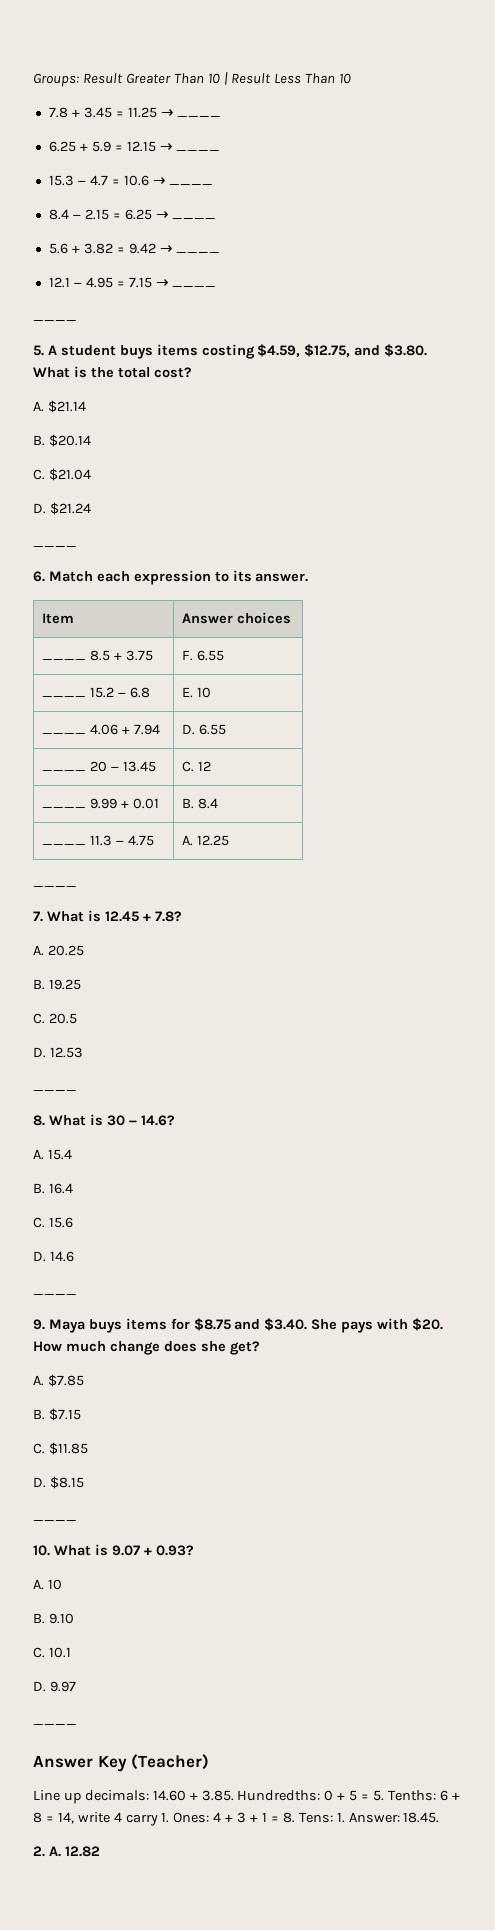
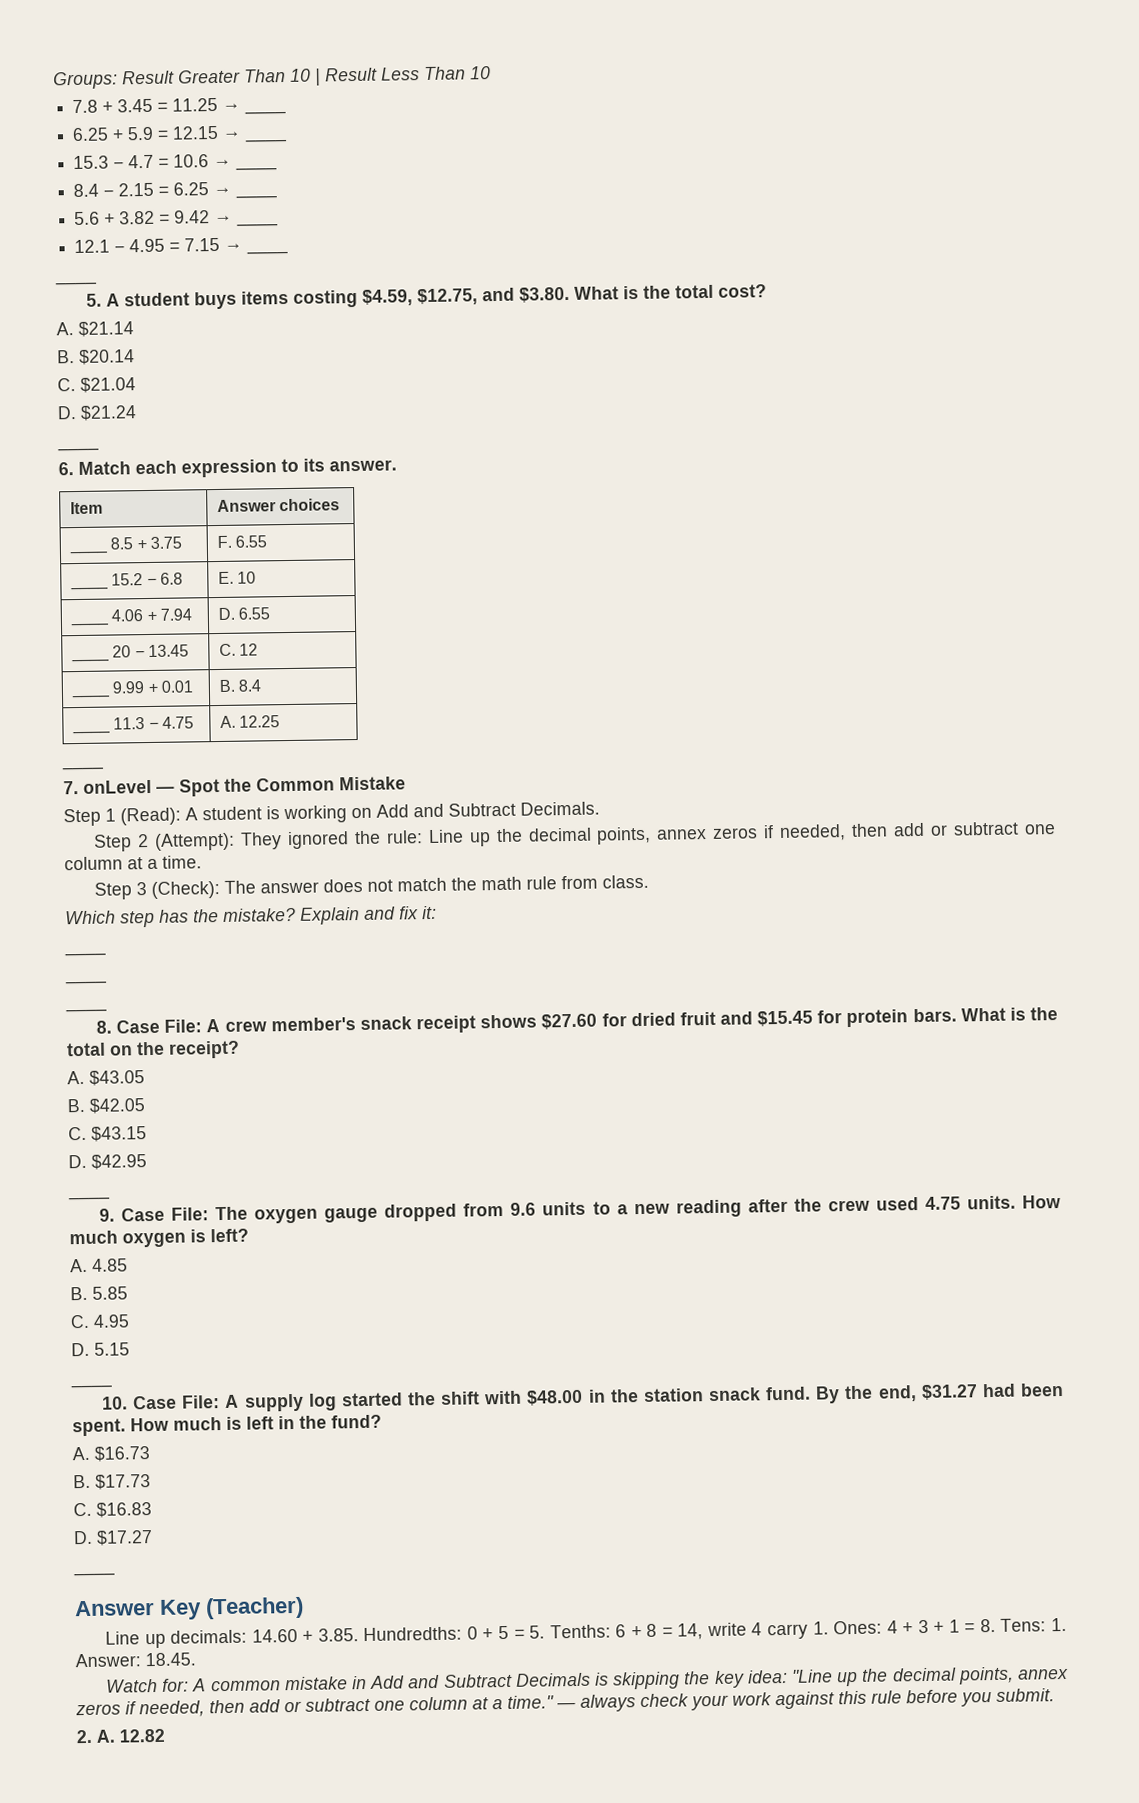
[46,910,182,922] [33,945,84,956] [33,979,81,990] [33,1013,77,1024] [33,1047,83,1058] [33,1090,77,1091] [33,1114,175,1126] [33,1149,72,1160] [33,1183,73,1194] [33,1217,73,1228] [33,1251,74,1262] What is 12.45 + 7.8? // A. 20.25 // B. 19.25 // C. 20.5 // D. 12.53 // ____ // 8. What is 30 − 14.6? // A. 15.4 // B. 16.4 // C. 15.6 // D. 14.6 -> [83,776,406,797] [63,801,600,827] [93,821,1056,852] [64,855,202,871] [94,874,650,900] [65,905,437,928] [64,951,106,957] [65,979,107,985] [65,1007,107,1013] [96,1007,1059,1034] [66,1040,240,1059] [67,1070,145,1086] [67,1098,145,1114] [68,1126,147,1142] [68,1154,147,1170] onLevel — Spot the Common Mistake // Step 1 (Read): A student is working on Add and Subtract Decimals. // Step 2 (Attempt): They ignored the rule: Line up the decimal points, annex zeros if needed, then add or subtract one column at a time. // Step 3 (Check): The answer does not match the math rule from class. // Which step has the mistake? Explain and fix it: // ____ // ____ // ____ // 8. Case File: A crew member's snack receipt shows $27.60 for dried fruit and $15.45 for protein bars. What is the total on the receipt? // A. $43.05 // B. $42.05 // C. $43.15 // D. $42.95
[48,1318,444,1333] [33,1341,260,1355] [33,1374,84,1387] [33,1408,81,1421] [33,1442,88,1455] [33,1476,84,1489] Maya buys items for $8.75 and $3.40. She pays with $20. How much change does she get? // A. $7.85 // B. $7.15 // C. $11.85 // D. $8.15 -> [121,1195,1061,1224] [69,1228,249,1248] [70,1258,128,1273] [70,1286,128,1301] [70,1314,130,1329] [71,1342,130,1357] Case File: The oxygen gauge dropped from 9.6 units to a new reading after the crew used 4.75 units. How much oxygen is left? // A. 4.85 // B. 5.85 // C. 4.95 // D. 5.15
[53,1544,194,1556] [33,1579,62,1590] [33,1613,74,1624] [33,1647,71,1658] [33,1681,76,1692] What is 9.07 + 0.93? // A. 10 // B. 9.10 // C. 10.1 // D. 9.97 -> [133,1382,1065,1412] [72,1414,382,1437] [72,1446,150,1462] [73,1474,151,1490] [73,1502,152,1518] [73,1530,153,1546] Case File: A supply log started the shift with $48.00 in the station snack fund. By the end, $31.27 had been spent. How much is left in the fund? // A. $16.73 // B. $17.73 // C. $16.83 // D. $17.27
(440, 1817) none -> [106,1666,1069,1693] [75,1688,1055,1718] // Watch for: A common mistake in Add and Subtract Decimals is skipping the key idea: "Line up the decimal points, annex zeros if needed, then add or subtract one column at a time." — always check your work against this rule before you submit.

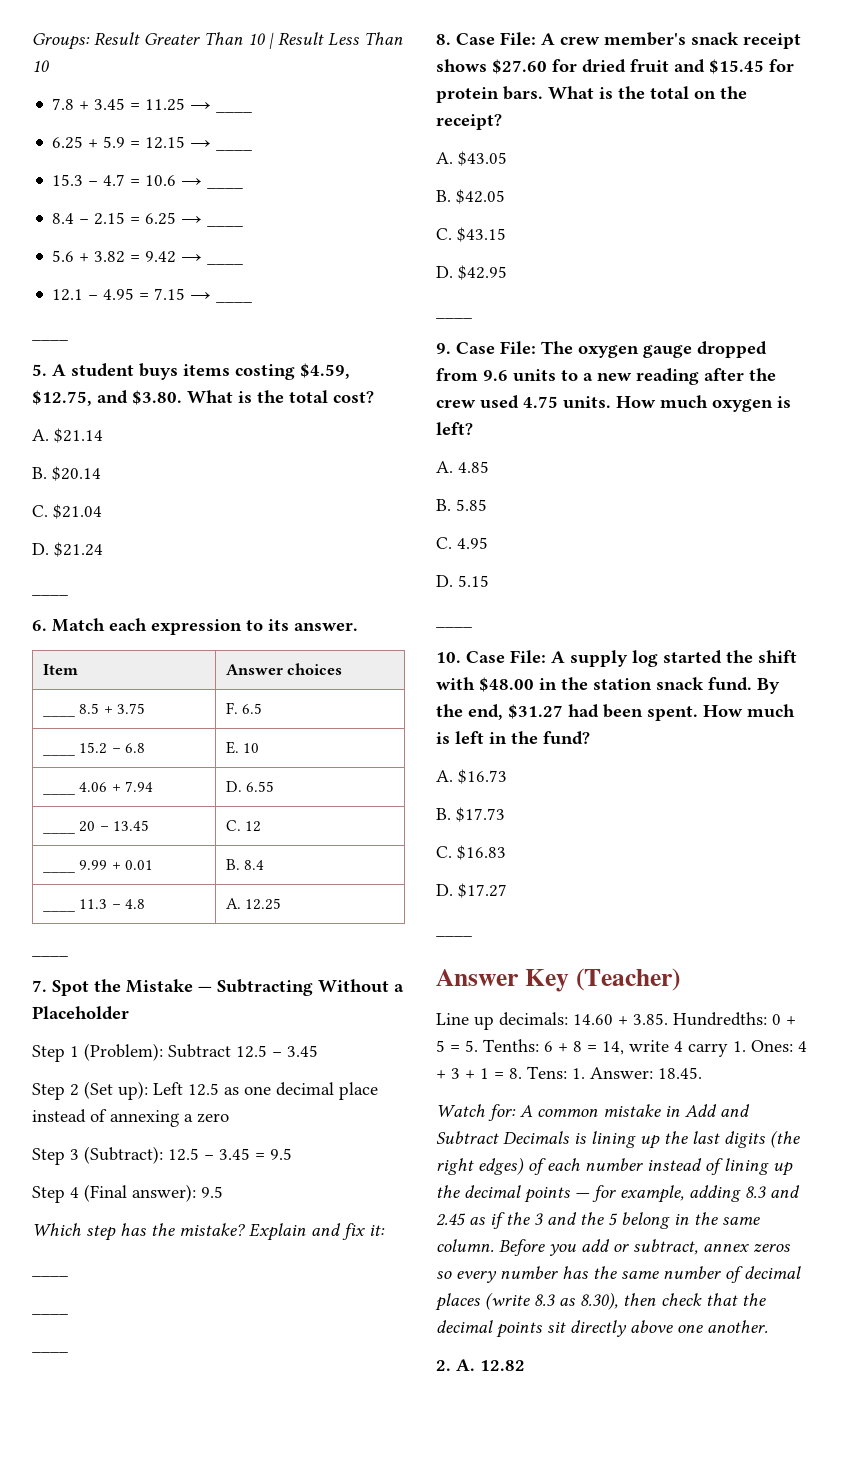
[235,535,268,548] 6.55 -> [242,703,263,714] 6.5
[162,716,195,729] 4.75 -> [124,899,145,909] 4.8
[83,779,175,794] onLevel — -> (47, 986) none
[256,777,335,792] Common -> (121, 985) none
[63,801,600,827] [93,821,1056,852] [64,855,202,871] [94,874,650,900] // Step 1 (Read): A student is working on Add and Subtract Decimals. // Step 2 (Attempt): They ignored the rule: Line up the decimal points, annex zeros if needed, then add or subtract one column at a time. // Step 3 (Check): The answer does not match the math rule from class. -> [198,979,404,996] [32,1006,129,1020] [32,1043,318,1062] [32,1081,378,1100] [32,1109,229,1127] [32,1146,292,1165] [32,1184,223,1203] — Subtracting Without a Placeholder // Step 1 (Problem): Subtract 12.5 − 3.45 // Step 2 (Set up): Left 12.5 as one decimal place instead of annexing a zero // Step 3 (Subtract): 12.5 − 3.45 = 9.5 // Step 4 (Final answer): 9.5
[613,1666,1069,1690] [75,1688,1055,1718] skipping the key idea: "Line up the decimal points, annex zeros if needed, then add or subtract one column at a time." — always check your work against this rule before you submit. -> [591,1130,800,1149] [436,1157,793,1176] [436,1185,800,1203] [436,1212,760,1229] [436,1239,790,1256] [436,1266,801,1283] [435,1292,766,1311] [436,1320,768,1338] lining up the last digits (the right edges) of each number instead of lining up the decimal points — for example, adding 8.3 and 2.45 as if the 3 and the 5 belong in the same column. Before you add or subtract, annex zeros so every number has the same number of decimal places (write 8.3 as 8.30), then check that the decimal points sit directly above one another.

